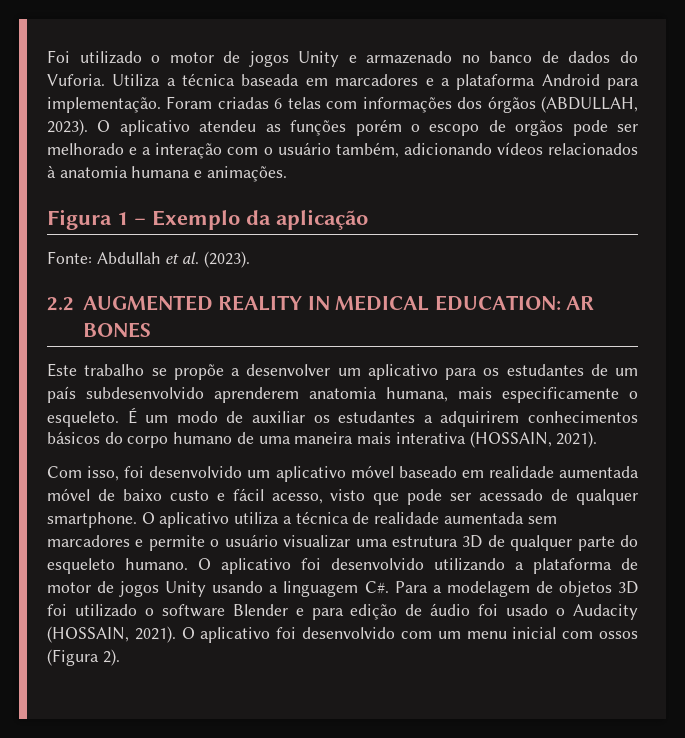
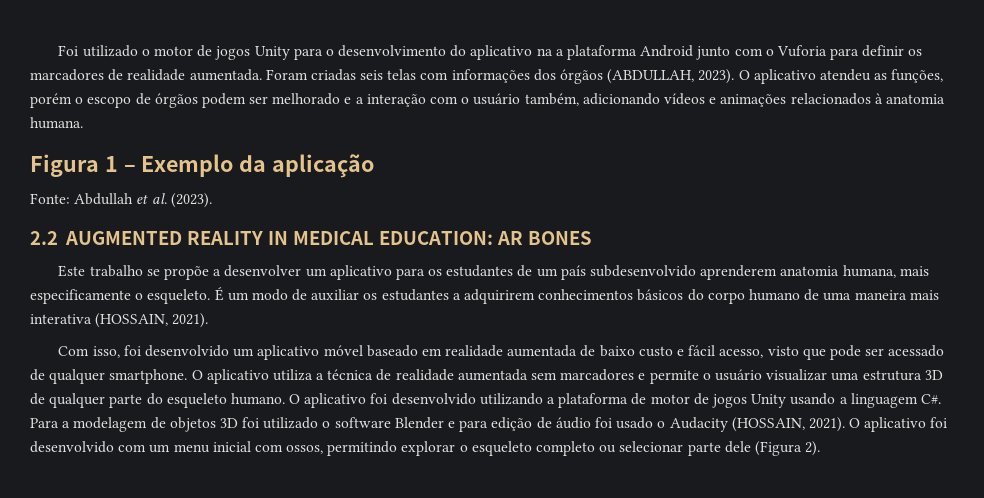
[348,51,639,64] [47,73,640,90] [47,97,161,113] e armazenado no banco de dados do Vuforia. Utiliza a técnica baseada em marcadores e a plataforma Android para implementação. -> [293,45,923,60] [30,69,262,81] para o desenvolvimento do aplicativo na a plataforma Android junto com o Vuforia para definir os marcadores de realidade aumentada.
[274,98,283,109] 6 -> [360,70,384,80] seis
[290,120,347,136] funções -> [891,69,944,83] funções,
[515,120,608,136] orgãos pode -> [154,93,246,108] órgãos podem
(543, 148) none -> [709,94,787,107] e animações
[131,166,287,182] humana e animações. -> [30,117,83,129] humana.
[47,488,90,501] móvel -> (578, 351) none
[599,631,638,639] ossos -> [286,441,751,456] ossos, permitindo explorar o esqueleto completo ou selecionar parte dele

